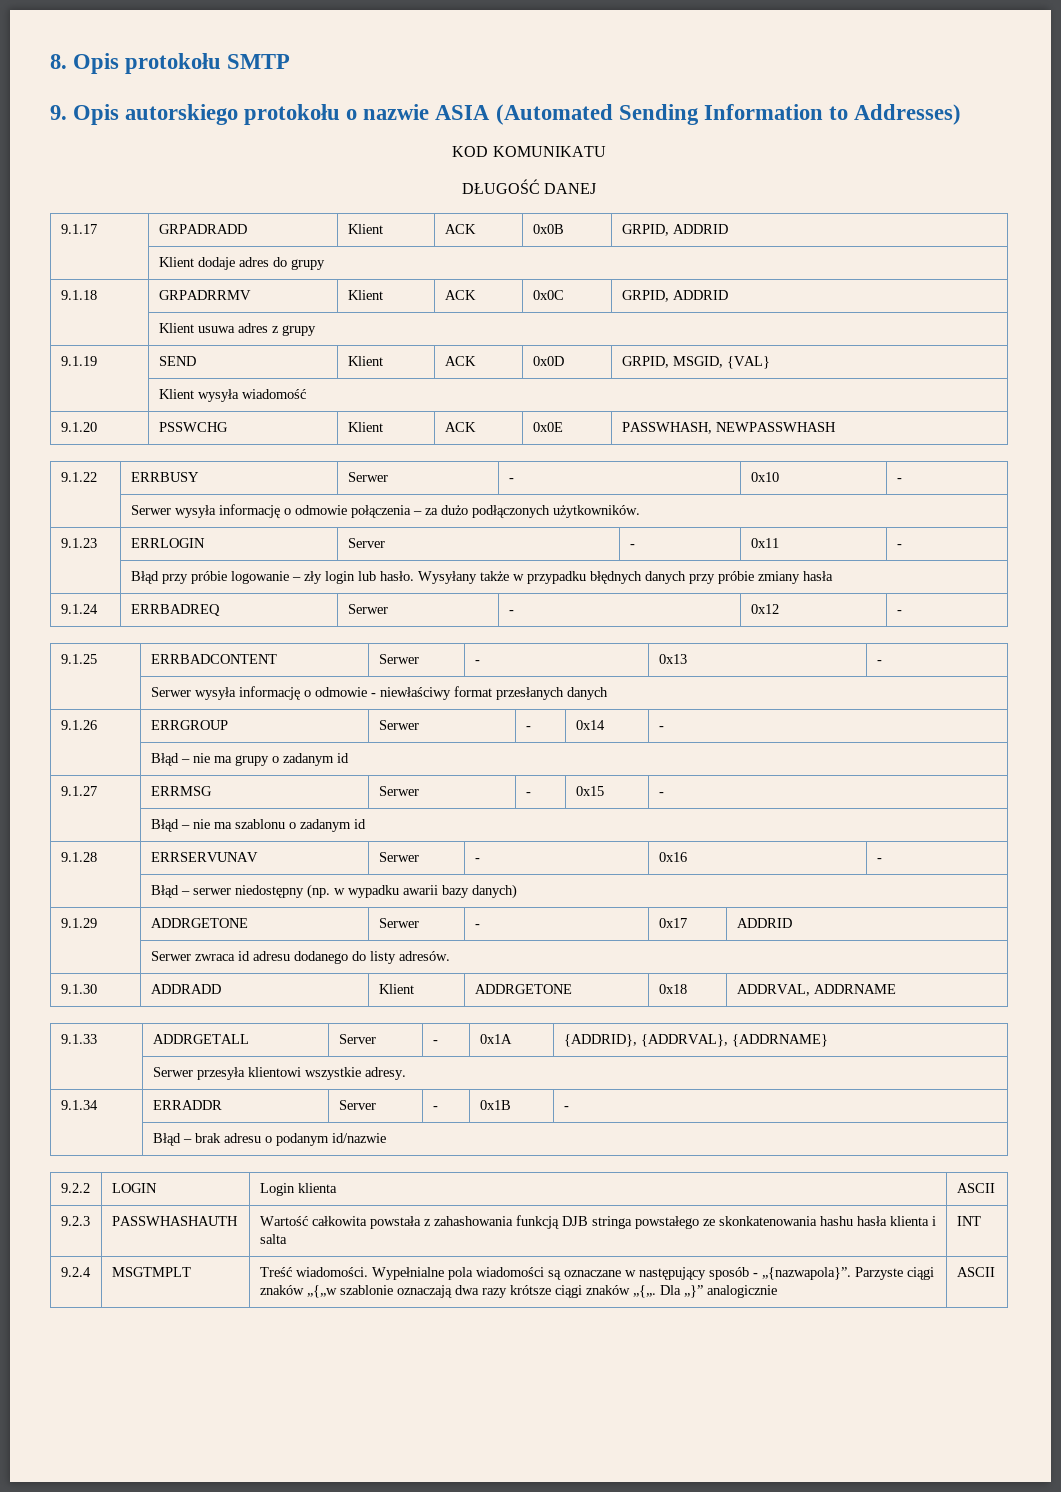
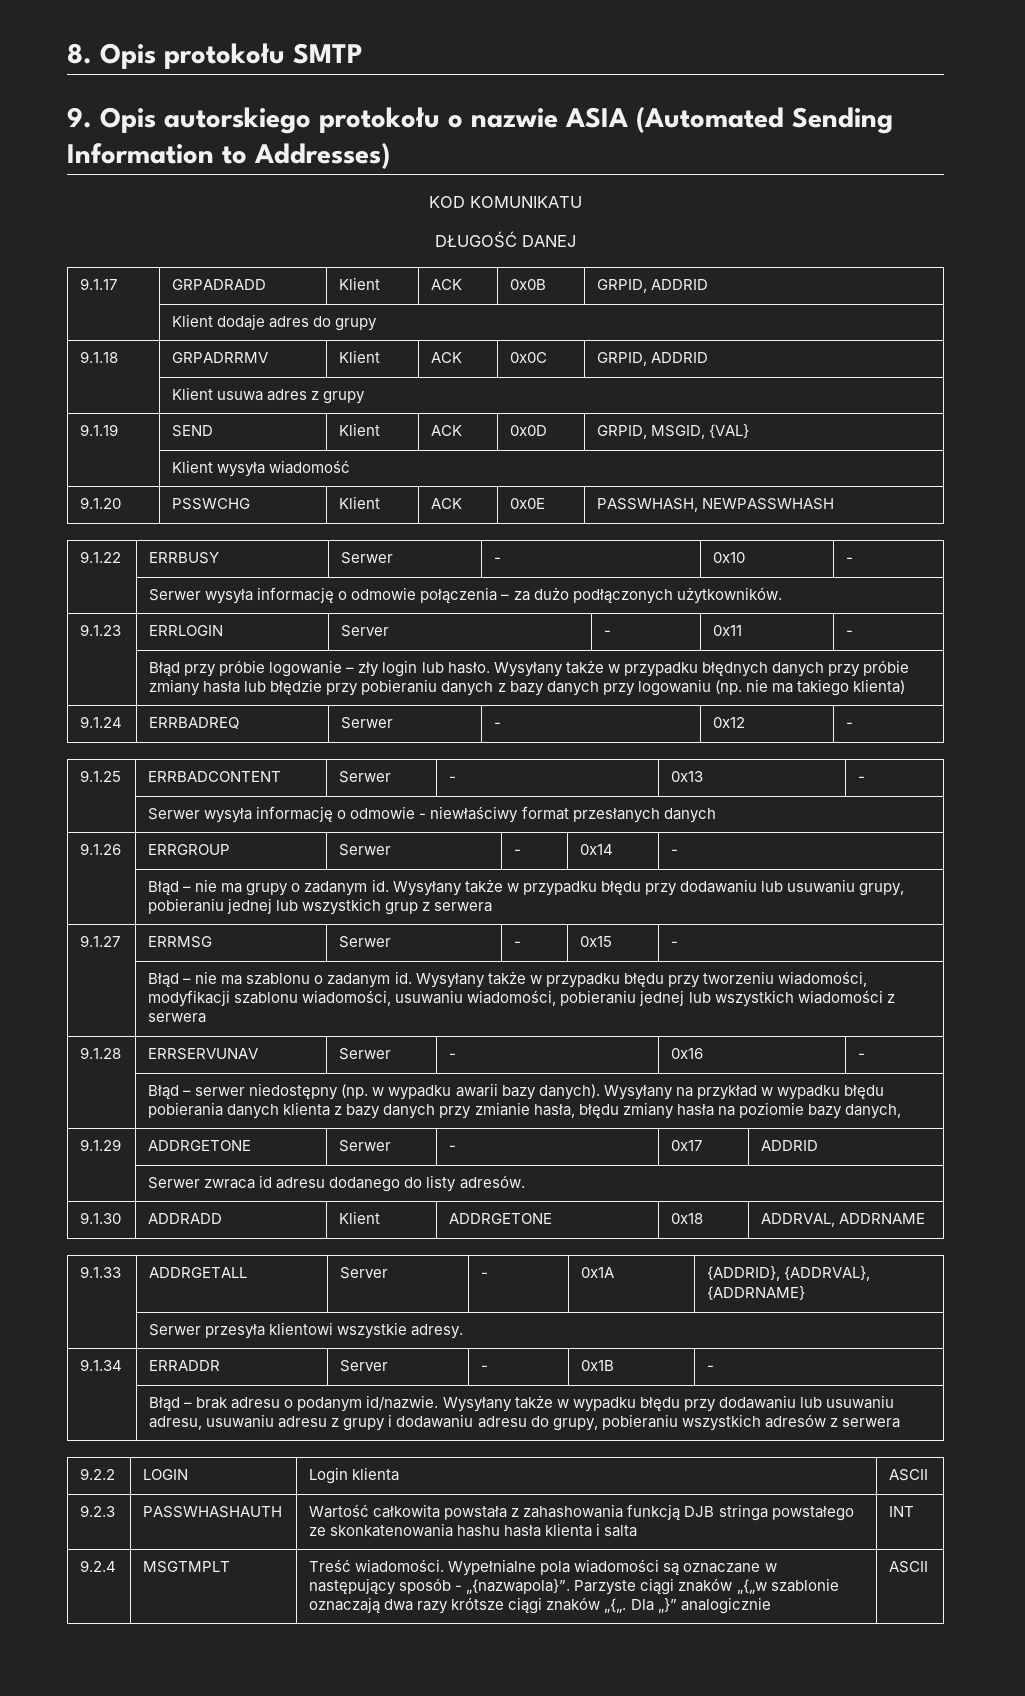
(833, 576) none -> [244,679,905,696] lub błędzie przy pobieraniu danych z bazy danych przy logowaniu (np. nie ma takiego klienta)
[336,753,349,763] id -> [371,879,905,896] [148,898,493,915] id. Wysyłany także w przypadku błędu przy dodawaniu lub usuwaniu grupy, pobieraniu jednej lub wszystkich grup z serwera
[353,819,366,829] id -> [394,971,867,988] [148,990,895,1007] [148,1013,207,1023] id. Wysyłany także w przypadku błędu przy tworzeniu wiadomości, modyfikacji szablonu wiadomości, usuwaniu wiadomości, pobieraniu jednej lub wszystkich wiadomości z serwera
[471,884,517,899] danych) -> [538,1084,884,1100] [148,1102,901,1119] danych). Wysyłany na przykład w wypadku błędu pobierania danych klienta z bazy danych przy zmianie hasła, błędu zmiany hasła na poziomie bazy danych,
[331,1133,386,1143] id/nazwie -> [366,1395,894,1412] [149,1414,900,1431] id/nazwie. Wysyłany także w wypadku błędu przy dodawaniu lub usuwaniu adresu, usuwaniu adresu z grupy i dodawaniu adresu do grupy, pobieraniu wszystkich adresów z serwera

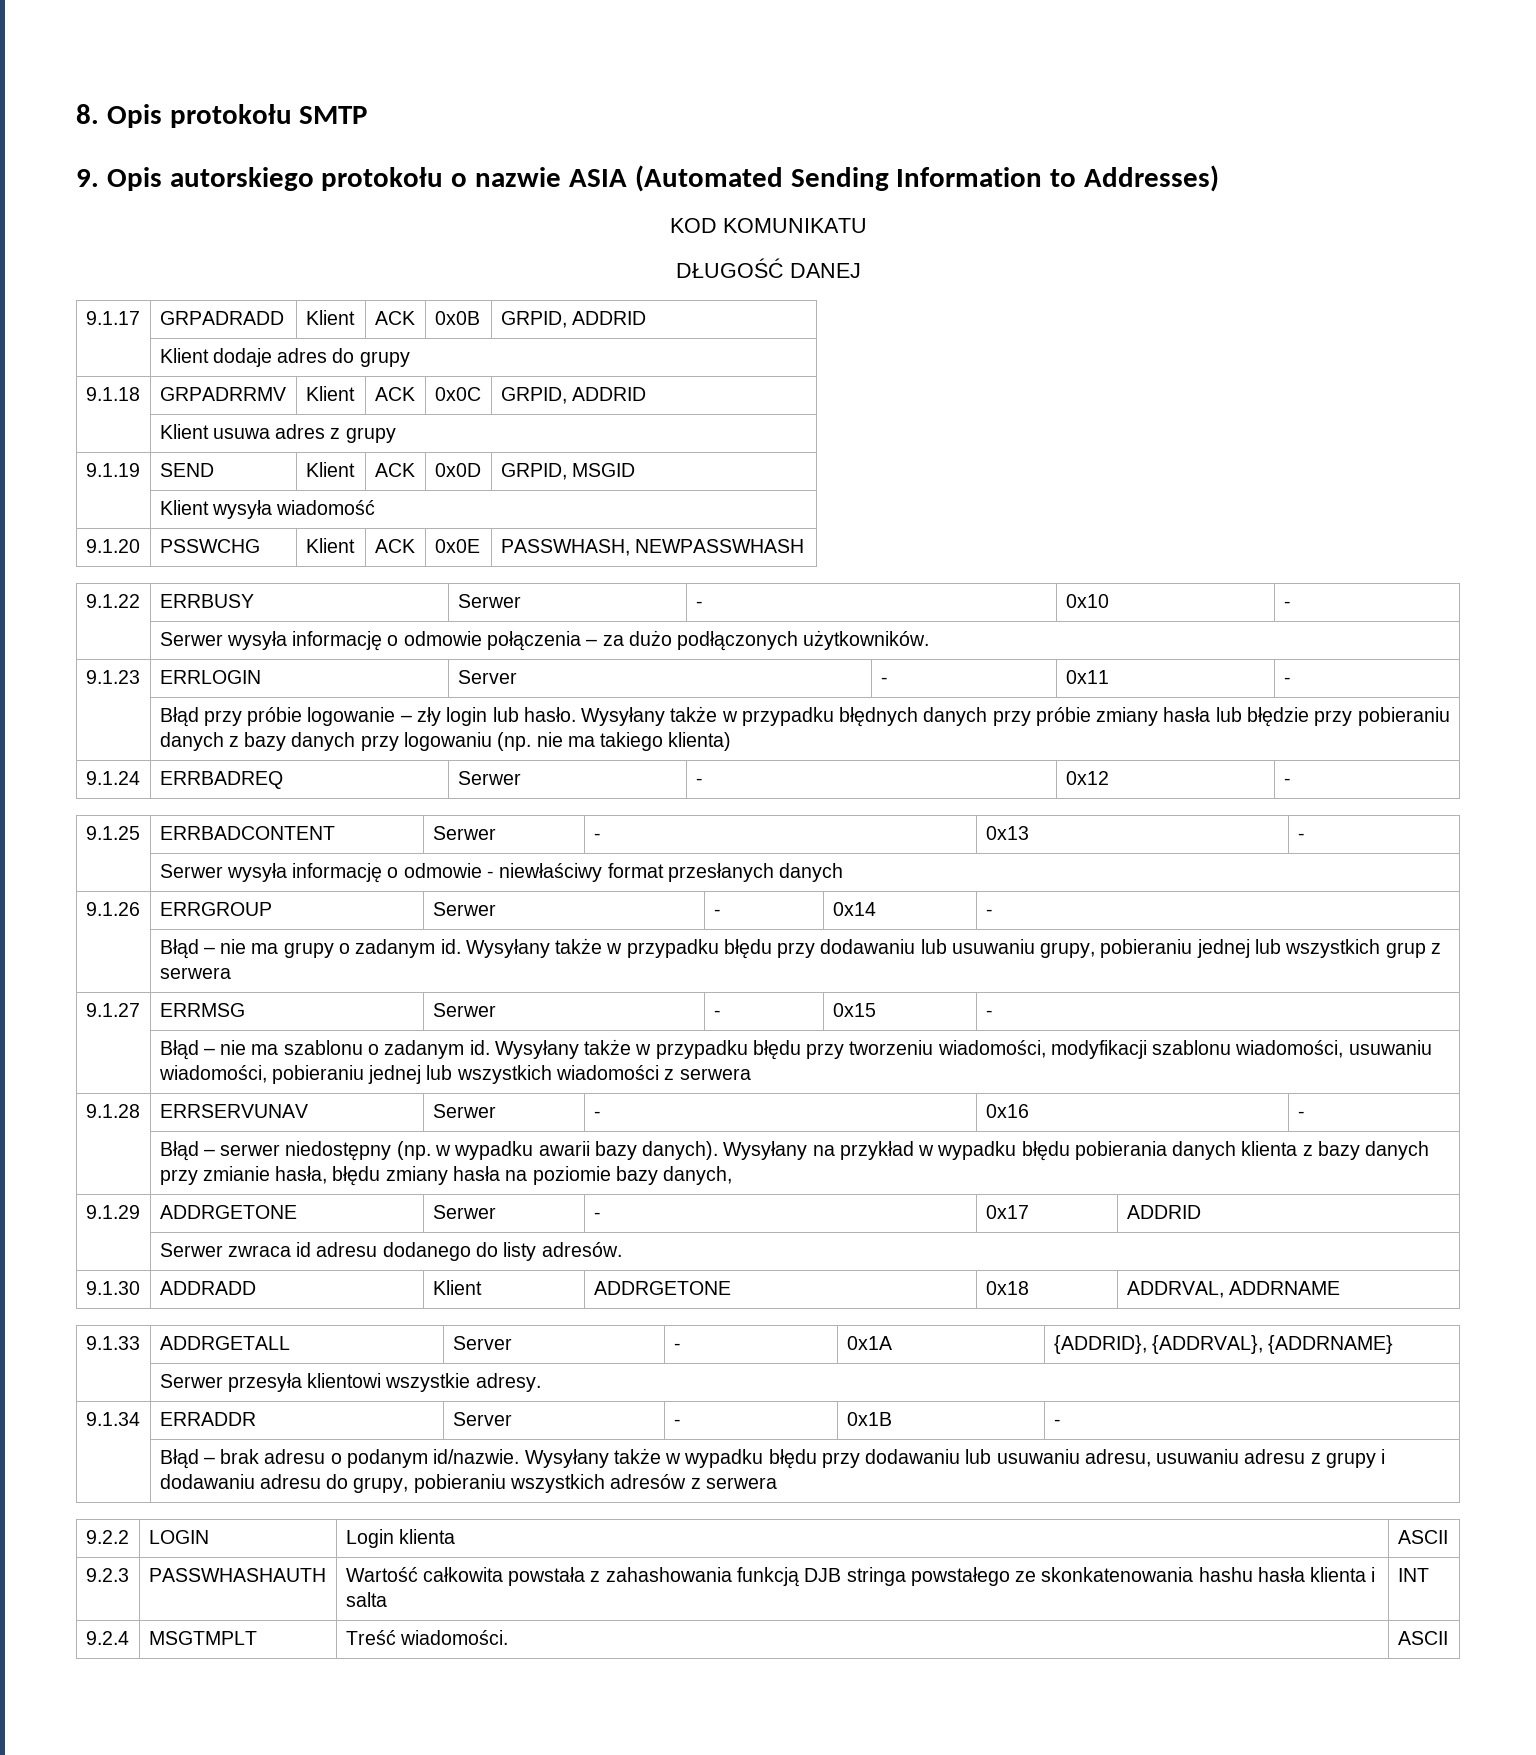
[651,424,750,439] MSGID, {VAL} -> [571,463,635,477] MSGID
[448,1559,777,1576] [309,1578,839,1595] [309,1597,771,1614] Wypełnialne pola wiadomości są oznaczane w następujący sposób - „{nazwapola}”. Parzyste ciągi znaków „{„w szablonie oznaczają dwa razy krótsze ciągi znaków „{„. Dla „}” analogicznie -> (508, 1637) none

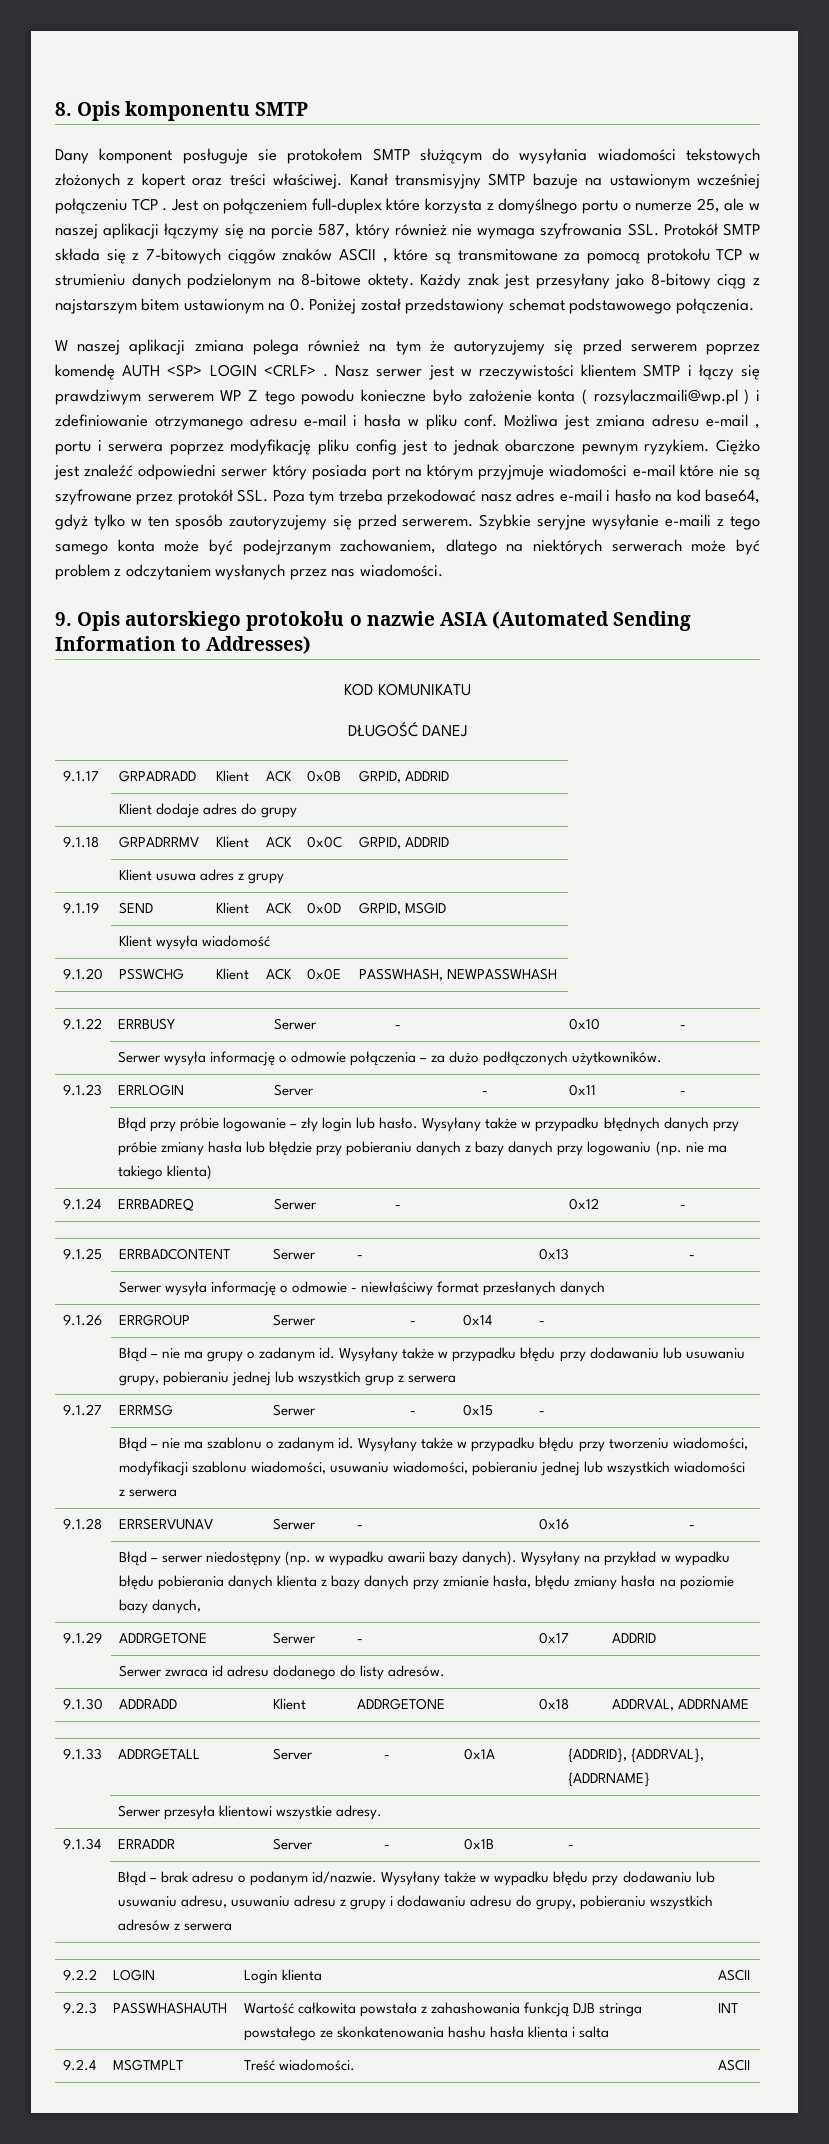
[169,104,368,128] protokołu SMTP -> [125,101,309,121] [55,148,760,164] [55,173,760,189] [55,198,760,214] [55,223,760,239] [55,248,760,264] [55,273,761,289] [55,298,754,314] [55,339,761,355] [55,364,761,380] [55,389,761,405] [55,414,760,430] [55,439,761,455] [54,464,760,480] [55,489,761,505] [55,514,761,530] [55,539,760,555] [55,564,443,580] komponentu SMTP // Dany komponent posługuje sie protokołem SMTP służącym do wysyłania wiadomości tekstowych złożonych z kopert oraz treści właściwej. Kanał transmisyjny SMTP bazuje na ustawionym wcześniej połączeniu TCP . Jest on połączeniem full-duplex które korzysta z domyślnego portu o numerze 25, ale w naszej aplikacji łączymy się na porcie 587, który również nie wymaga szyfrowania SSL. Protokół SMTP składa się z 7-bitowych ciągów znaków ASCII , które są transmitowane za pomocą protokołu TCP w strumieniu danych podzielonym na 8-bitowe oktety. Każdy znak jest przesyłany jako 8-bitowy ciąg z najstarszym bitem ustawionym na 0. Poniżej został przedstawiony schemat podstawowego połączenia. // W naszej aplikacji zmiana polega również na tym że autoryzujemy się przed serwerem poprzez komendę AUTH <SP> LOGIN <CRLF> . Nasz serwer jest w rzeczywistości klientem SMTP i łączy się prawdziwym serwerem WP Z tego powodu konieczne było założenie konta ( rozsylaczmaili@wp.pl ) i zdefiniowanie otrzymanego adresu e-mail i hasła w pliku conf. Możliwa jest zmiana adresu e-mail , portu i serwera poprzez modyfikację pliku config jest to jednak obarczone pewnym ryzykiem. Ciężko jest znaleźć odpowiedni serwer który posiada port na którym przyjmuje wiadomości e-mail które nie są szyfrowane przez protokół SSL. Poza tym trzeba przekodować nasz adres e-mail i hasło na kod base64, gdyż tylko w ten sposób zautoryzujemy się przed serwerem. Szybkie seryjne wysyłanie e-maili z tego samego konta może być podejrzanym zachowaniem, dlatego na niektórych serwerach może być problem z odczytaniem wysłanych przez nas wiadomości.

